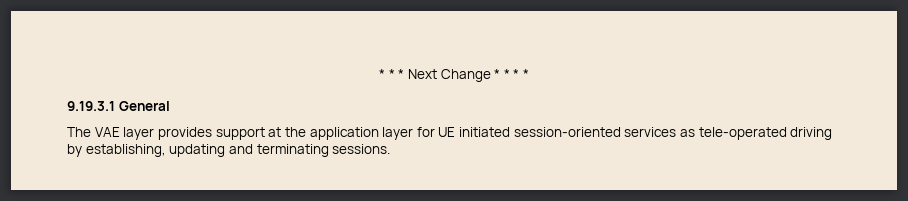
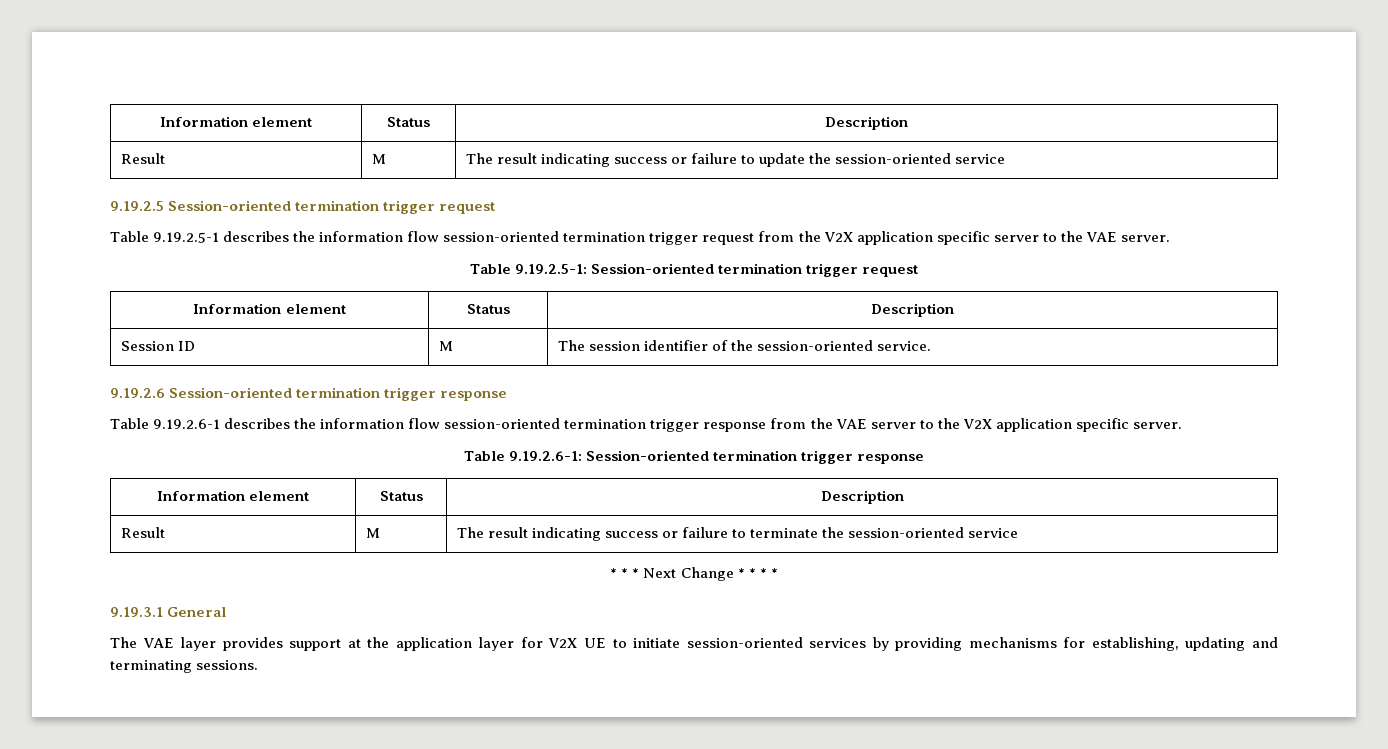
(378, 74) none -> [159,116,313,127] [387,117,430,127] [825,116,908,130] [120,153,165,164] [371,154,386,164] [465,153,1006,167] [110,200,496,214] [110,231,1170,245] [469,263,919,277] [193,303,346,314] [466,304,510,314] [871,303,954,317] [120,341,195,351] [438,341,453,351] [557,340,932,351] [110,387,508,401] [110,418,1182,432] [463,450,925,464] [156,490,310,501] [379,491,423,501] [820,490,904,504] [120,527,165,538] [365,528,380,538] [456,527,1019,541] Information element | Status | Description // Result | M | The result indicating success or failure to update the session-oriented service // 9.19.2.5 Session-oriented termination trigger request // Table 9.19.2.5-1 describes the information flow session-oriented termination trigger request from the V2X application specific server to the VAE server. // Table 9.19.2.5-1: Session-oriented termination trigger request // Information element | Status | Description // Session ID | M | The session identifier of the session-oriented service. // 9.19.2.6 Session-oriented termination trigger response // Table 9.19.2.6-1 describes the information flow session-oriented termination trigger response from the VAE server to the V2X application specific server. // Table 9.19.2.6-1: Session-oriented termination trigger response // Information element | Status | Description // Result | M | The result indicating success or failure to terminate the session-oriented service //
[438,127,833,140] [67,144,82,157] UE initiated session-oriented services as tele-operated driving by -> [548,637,1086,651] V2X UE to initiate session-oriented services by providing mechanisms for

